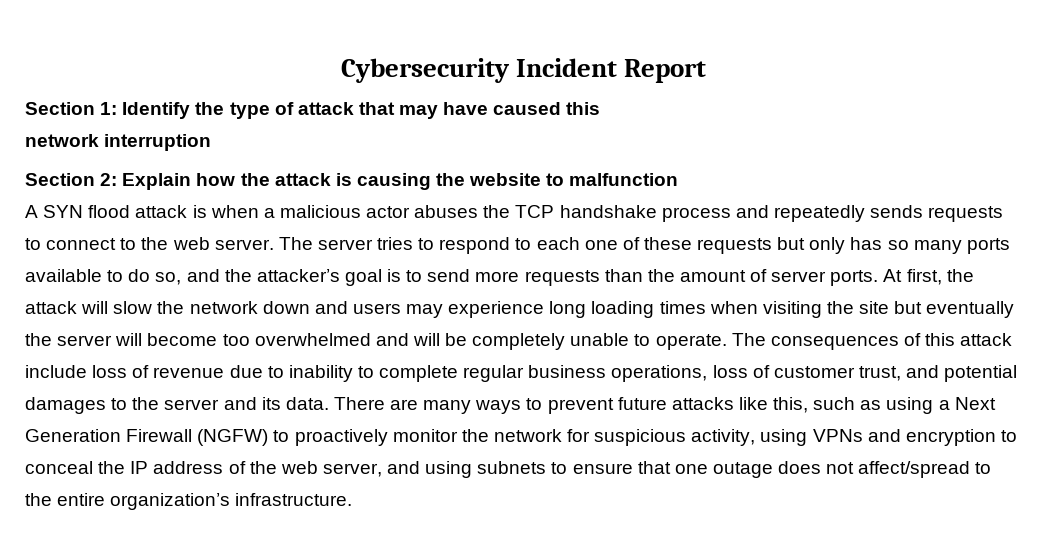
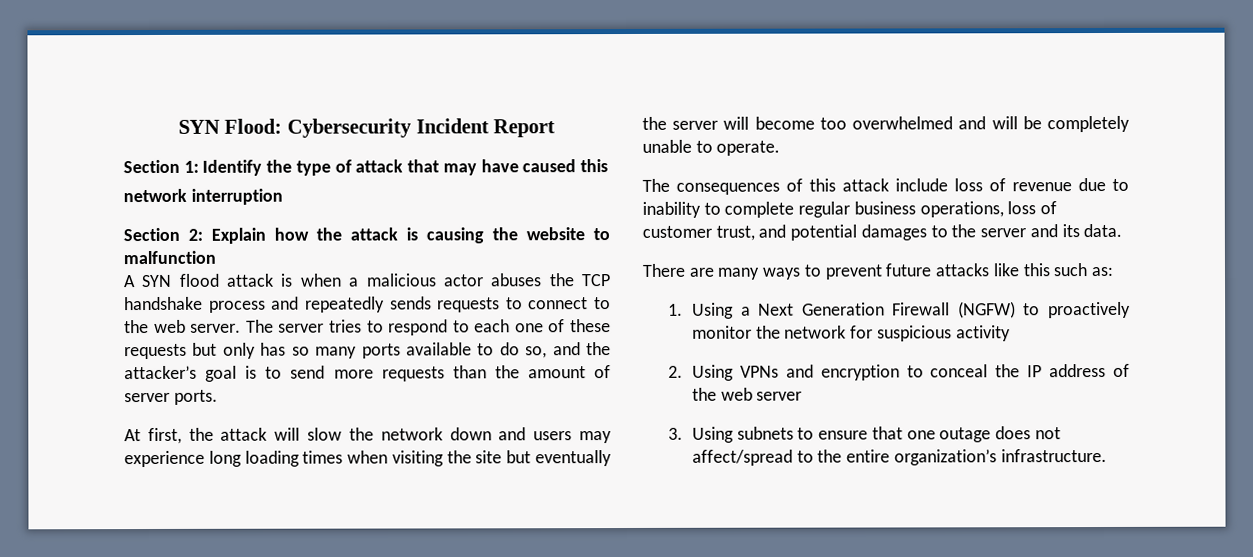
(340, 70) none -> [177,118,283,134] SYN Flood:
(879, 278) none -> (218, 397) //
(727, 342) none -> (781, 148) //
(329, 403) none -> (1123, 230) //
[773,397,934,414] this, such as using -> [1022,263,1113,277] [667,302,735,319] this such as: // 1. Using
[691,429,808,446] activity, using -> [955,325,1011,342] [667,364,735,381] activity // 2. Using
[322,461,473,478] server, and using -> [756,391,803,401] [667,426,735,443] server // 3. Using

